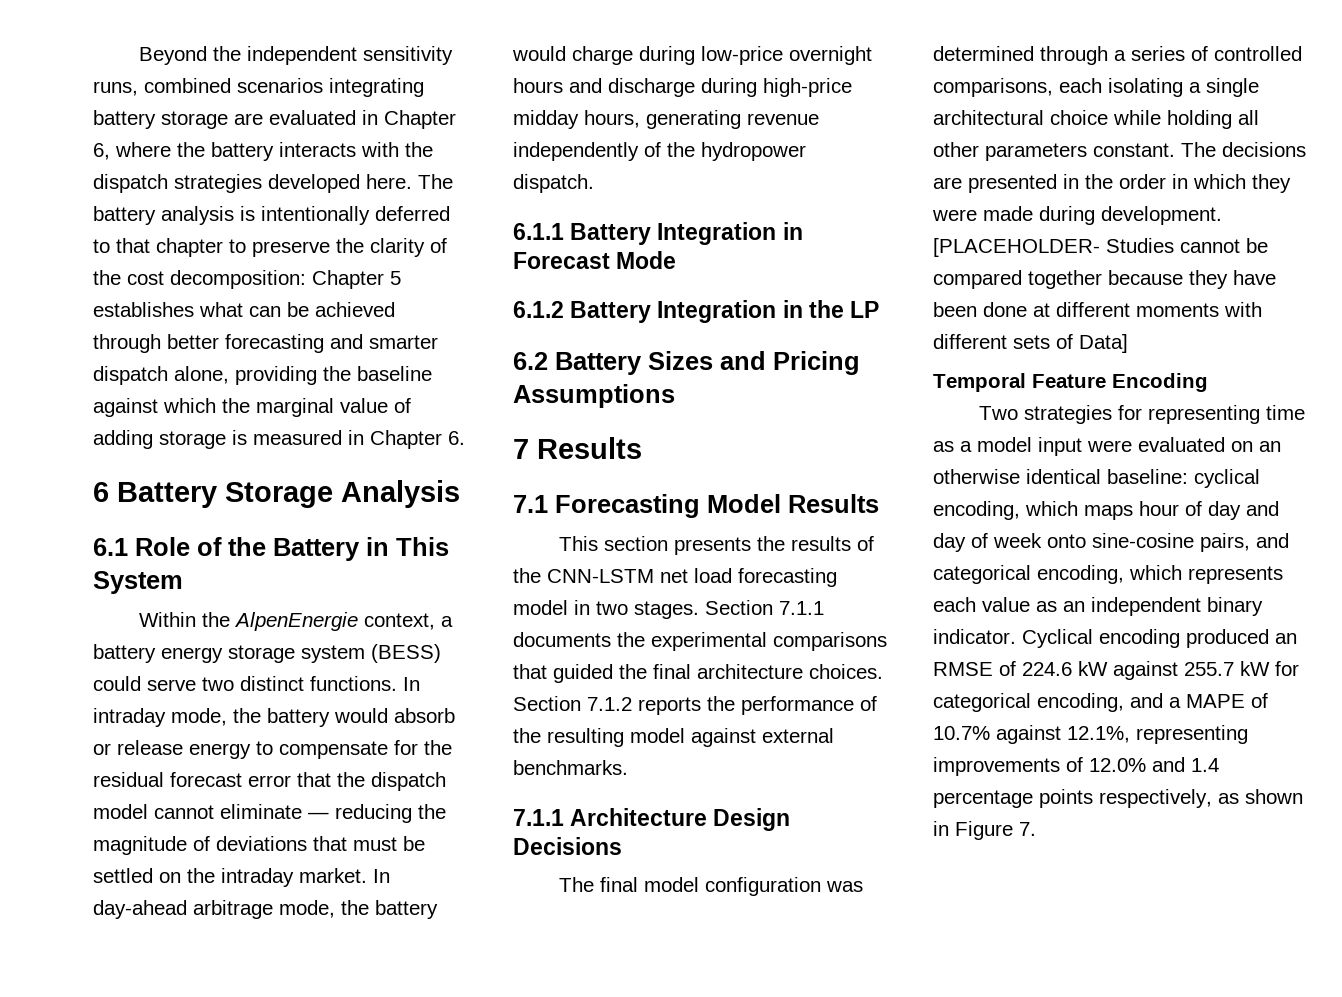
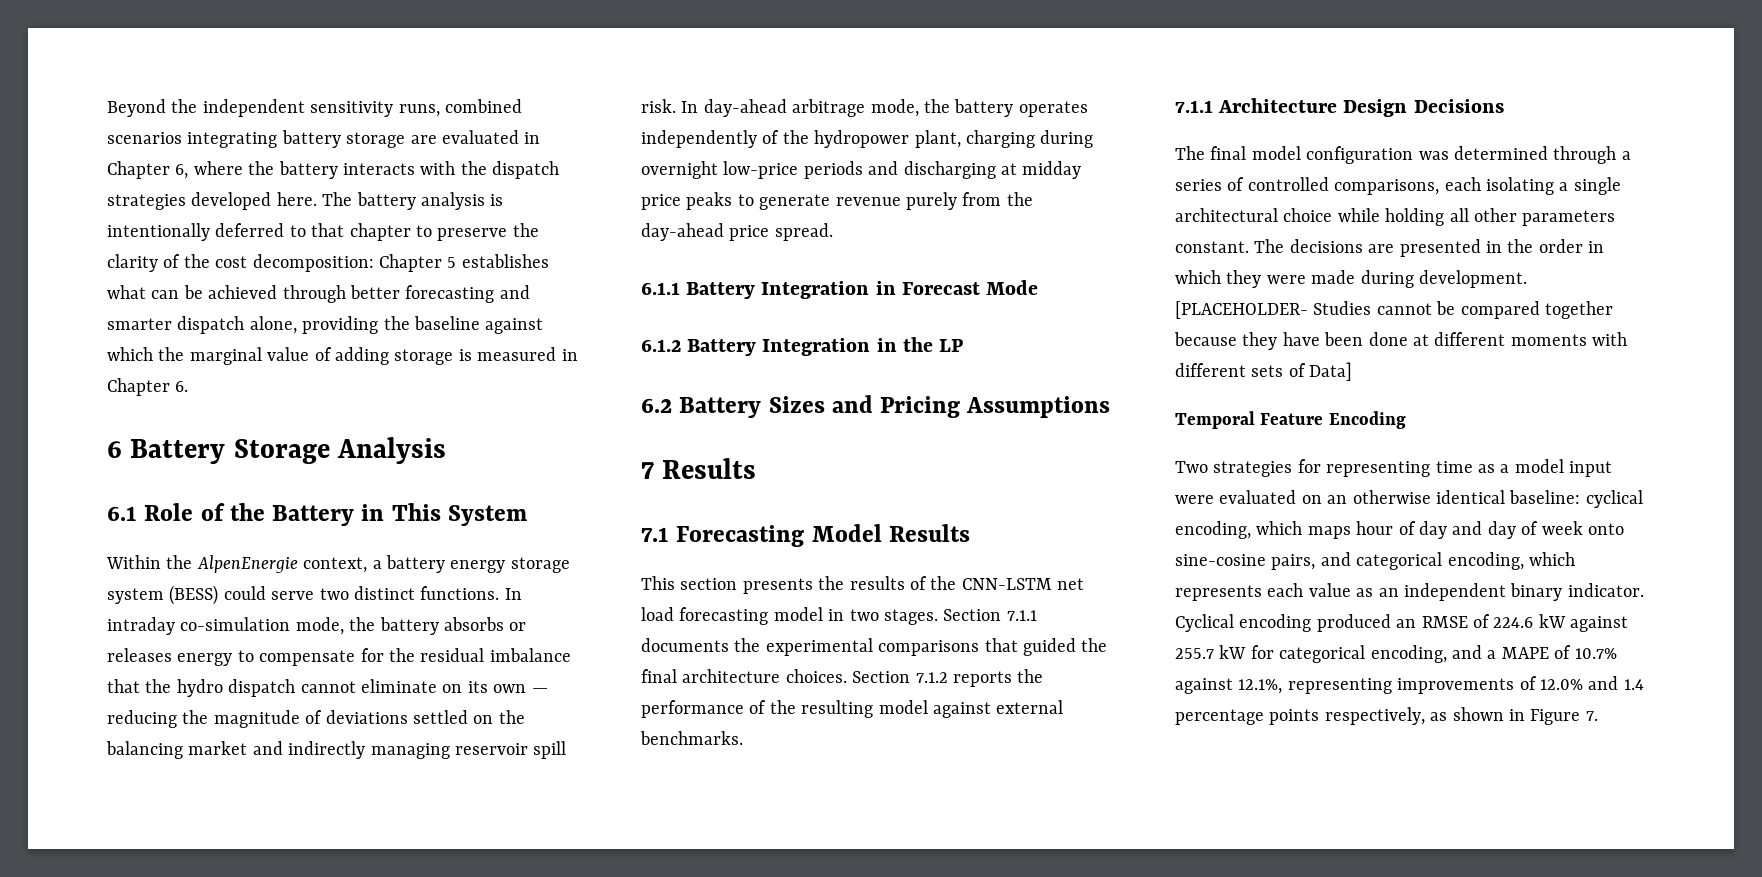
[171,708,455,727] [93,740,183,755] mode, the battery would absorb or release -> [180,617,527,635] [107,648,172,662] co-simulation mode, the battery absorbs or releases
[170,772,446,791] [93,804,302,819] forecast error that the dispatch model cannot eliminate -> [489,648,571,662] [107,679,527,697] imbalance that the hydro dispatch cannot eliminate on its own
[313,836,425,851] [93,868,367,887] that must be settled on the intraday market. -> [413,710,525,724] [106,741,567,759] [641,99,676,113] settled on the balancing market and indirectly managing reservoir spill risk.
[512,46,872,65] [513,78,852,97] [513,110,819,129] [513,142,806,161] [513,174,594,193] would charge during low-price overnight hours and discharge during high-price midday hours, generating revenue independently of the hydropower dispatch. -> [1018,101,1088,117] [641,130,1094,148] [641,161,1082,179] [641,192,1033,210] [641,223,833,241] operates independently of the hydropower plant, charging during overnight low-price periods and discharging at midday price peaks to generate revenue purely from the day-ahead price spread.

